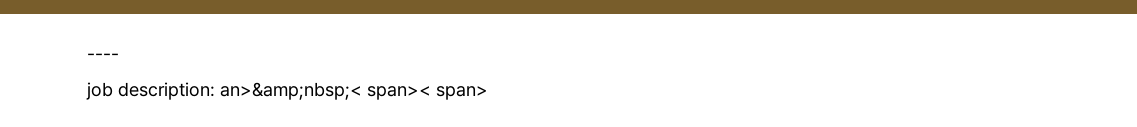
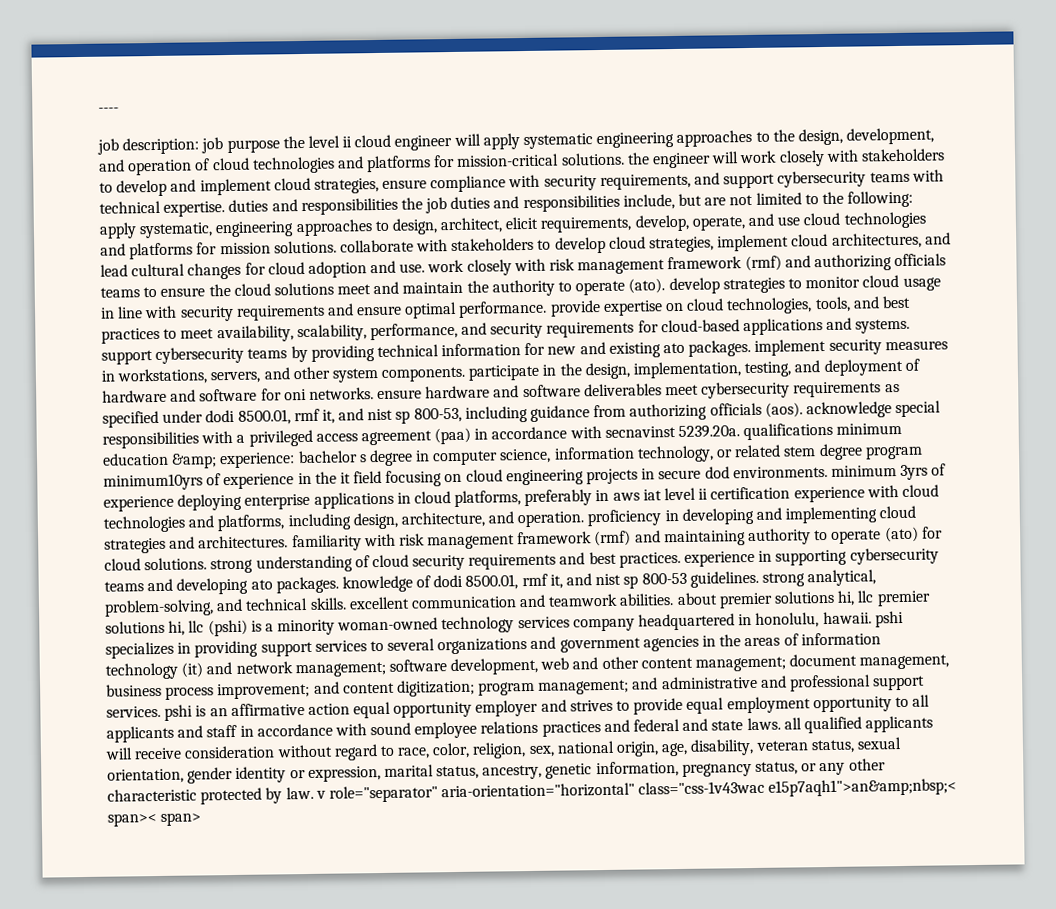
[220,82,362,100] an>&amp;nbsp;< -> [201,127,935,154] [99,148,945,176] [99,169,944,197] [99,190,914,217] [99,211,926,239] [100,232,951,260] [100,253,947,280] [100,274,941,298] [100,295,911,322] [101,317,911,344] [101,338,948,365] [101,358,920,385] [102,381,900,403] [102,400,942,428] [102,422,903,449] [102,443,923,469] [103,463,947,491] [103,484,939,512] [103,505,917,533] [104,526,943,554] [104,547,939,574] [104,569,877,595] [104,590,931,617] [105,610,904,637] [105,632,881,659] [105,653,950,680] [106,674,926,700] [106,694,931,721] [106,715,934,743] [105,737,901,761] [107,758,886,784] [107,778,958,805] job purpose the level ii cloud engineer will apply systematic engineering approaches to the design, development, and operation of cloud technologies and platforms for mission-critical solutions. the engineer will work closely with stakeholders to develop and implement cloud strategies, ensure compliance with security requirements, and support cybersecurity teams with technical expertise. duties and responsibilities the job duties and responsibilities include, but are not limited to the following: apply systematic, engineering approaches to design, architect, elicit requirements, develop, operate, and use cloud technologies and platforms for mission solutions. collaborate with stakeholders to develop cloud strategies, implement cloud architectures, and lead cultural changes for cloud adoption and use. work closely with risk management framework (rmf) and authorizing officials teams to ensure the cloud solutions meet and maintain the authority to operate (ato). develop strategies to monitor cloud usage in line with security requirements and ensure optimal performance. provide expertise on cloud technologies, tools, and best practices to meet availability, scalability, performance, and security requirements for cloud-based applications and systems. support cybersecurity teams by providing technical information for new and existing ato packages. implement security measures in workstations, servers, and other system components. participate in the design, implementation, testing, and deployment of hardware and software for oni networks. ensure hardware and software deliverables meet cybersecurity requirements as specified under dodi 8500.01, rmf it, and nist sp 800-53, including guidance from authorizing officials (aos). acknowledge special responsibilities with a privileged access agreement (paa) in accordance with secnavinst 5239.20a. qualifications minimum education &amp; experience: bachelor s degree in computer science, information technology, or related stem degree program minimum10yrs of experience in the it field focusing on cloud engineering projects in secure dod environments. minimum 3yrs of experience deploying enterprise applications in cloud platforms, preferably in aws iat level ii certification experience with cloud technologies and platforms, including design, architecture, and operation. proficiency in developing and implementing cloud strategies and architectures. familiarity with risk management framework (rmf) and maintaining authority to operate (ato) for cloud solutions. strong understanding of cloud security requirements and best practices. experience in supporting cybersecurity teams and developing ato packages. knowledge of dodi 8500.01, rmf it, and nist sp 800-53 guidelines. strong analytical, problem-solving, and technical skills. excellent communication and teamwork abilities. about premier solutions hi, llc premier solutions hi, llc (pshi) is a minority woman-owned technology services company headquartered in honolulu, hawaii. pshi specializes in providing support services to several organizations and government agencies in the areas of information technology (it) and network management; software development, web and other content management; document management, business process improvement; and content digitization; program management; and administrative and professional support services. pshi is an affirmative action equal opportunity employer and strives to provide equal employment opportunity to all applicants and staff in accordance with sound employee relations practices and federal and state laws. all qualified applicants will receive consideration without regard to race, color, religion, sex, national origin, age, disability, veteran status, sexual orientation, gender identity or expression, marital status, ancestry, genetic information, pregnancy status, or any other characteristic protected by law. v role="separator" aria-orientation="horizontal" class="css-1v43wac e15p7aqh1">an&amp;nbsp;<

